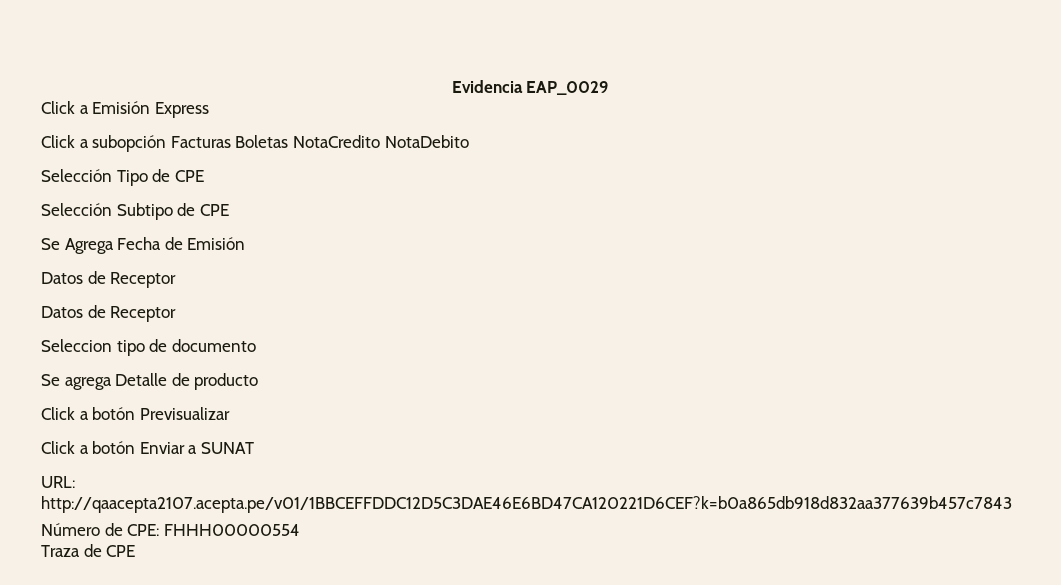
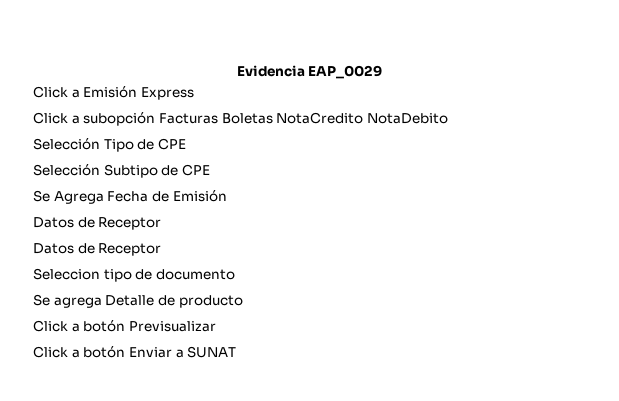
[41,476,75,488] [41,496,1012,513] [41,523,300,536] [41,544,136,557] // URL: http://qaacepta2107.acepta.pe/v01/1BBCEFFDDC12D5C3DAE46E6BD47CA120221D6CEF?k=b0a865db918d832aa377639b457c7843 // Número de CPE: FHHH00000554 // Traza de CPE -> (237, 352) none

